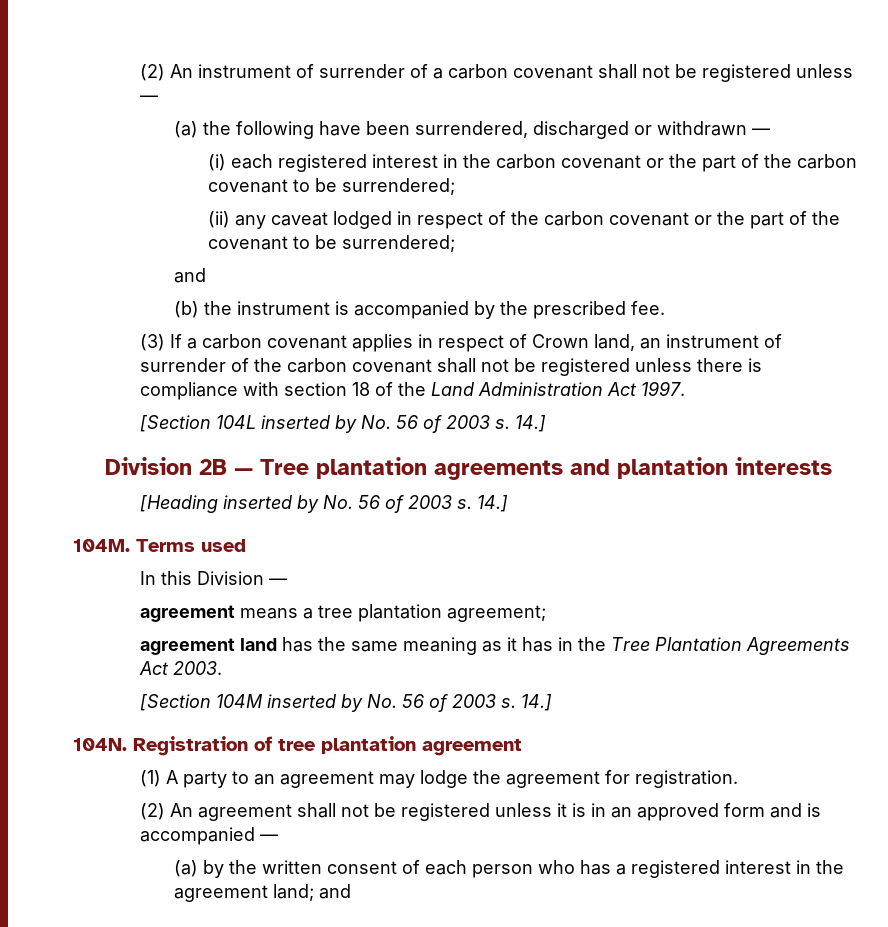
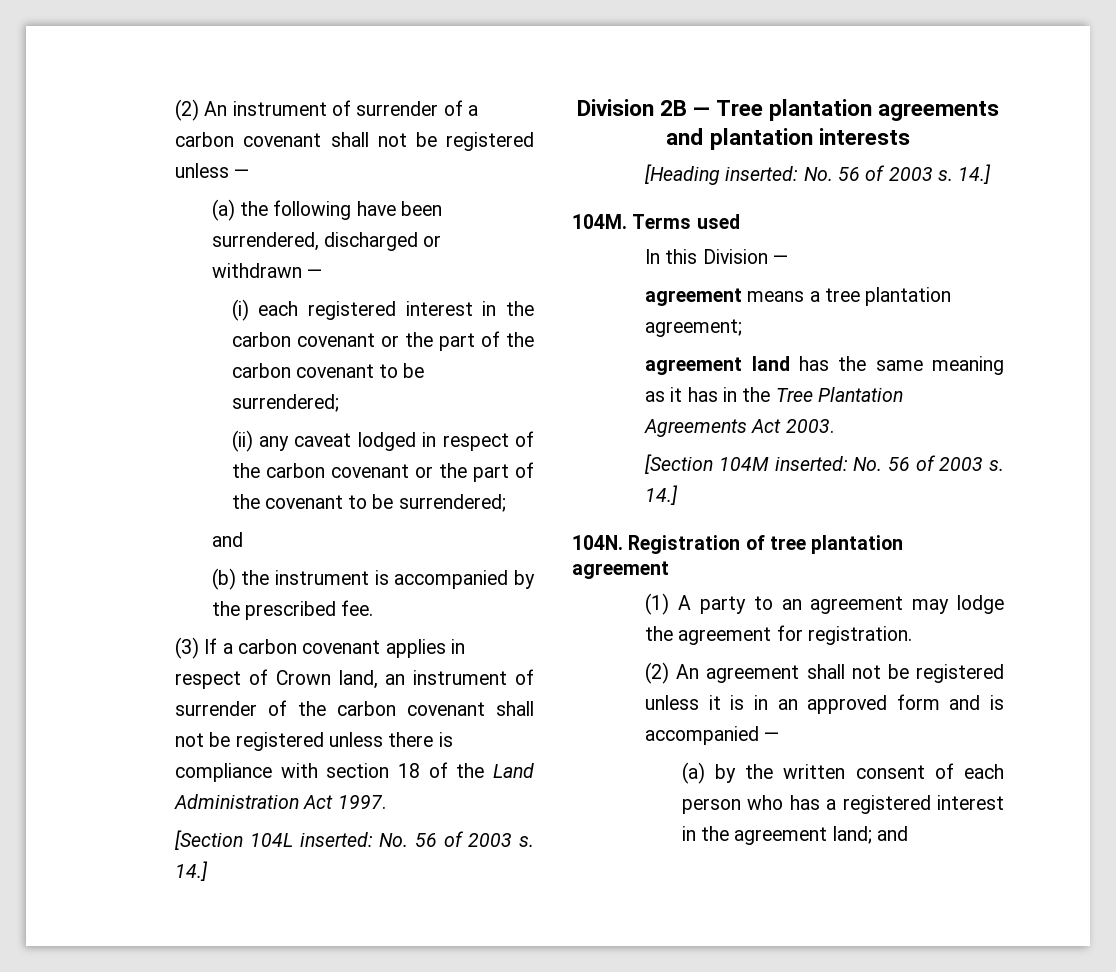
[261,415,358,433] inserted by -> [299,832,373,847] inserted:
[223,495,320,513] inserted by -> [725,166,799,181] inserted:
[267,694,364,712] inserted by -> [774,456,848,471] inserted:

